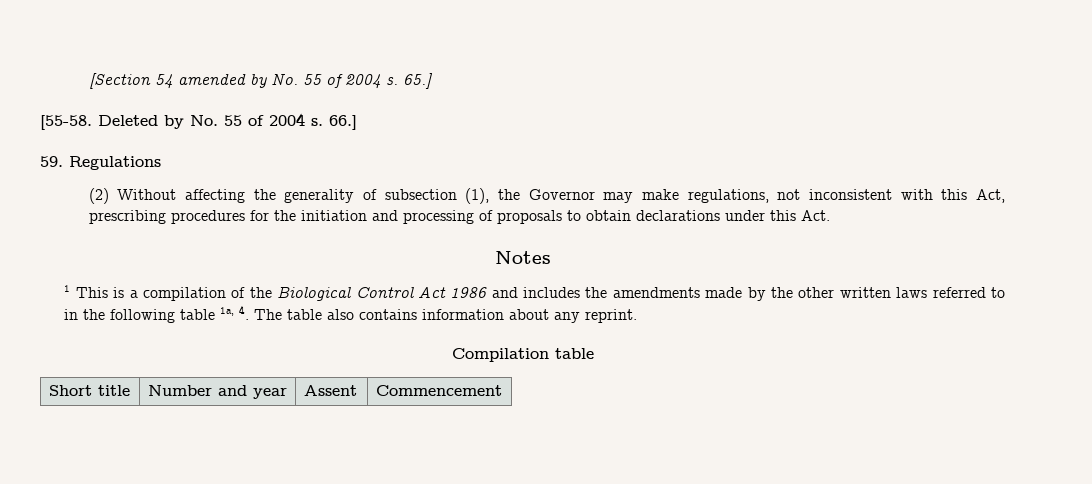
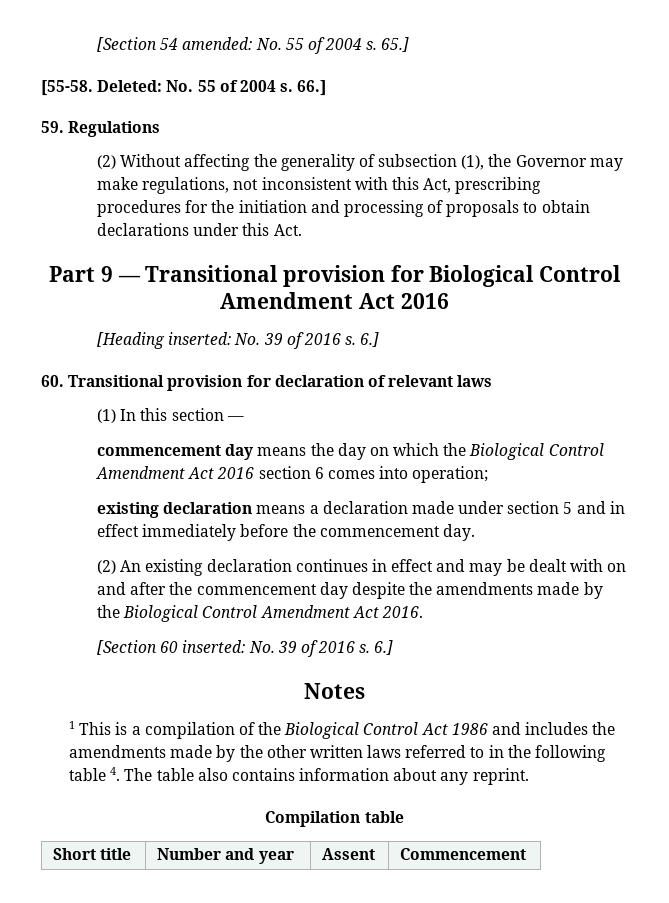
[177,74,267,88] amended by -> [182,37,253,50] amended:
[98,115,184,129] Deleted by -> [97,80,163,92] Deleted:
(830, 215) none -> [49,265,621,287] [220,292,449,309] [97,332,380,349] [41,375,493,391] [97,408,244,423] [97,443,604,460] [96,466,489,483] [97,501,625,518] [97,524,475,541] [97,559,627,576] [97,582,603,599] [97,605,423,622] [97,640,394,657] // Part 9 — Transitional provision for Biological Control Amendment Act 2016 // [Heading inserted: No. 39 of 2016 s. 6.] // 60. Transitional provision for declaration of relevant laws // (1) In this section — // commencement day means the day on which the Biological Control Amendment Act 2016 section 6 comes into operation; // existing declaration means a declaration made under section 5 and in effect immediately before the commencement day. // (2) An existing declaration continues in effect and may be dealt with on and after the commencement day despite the amendments made by the Biological Control Amendment Act 2016. // [Section 60 inserted: No. 39 of 2016 s. 6.]
[220,307,235,316] 1a, -> (107, 774) none

